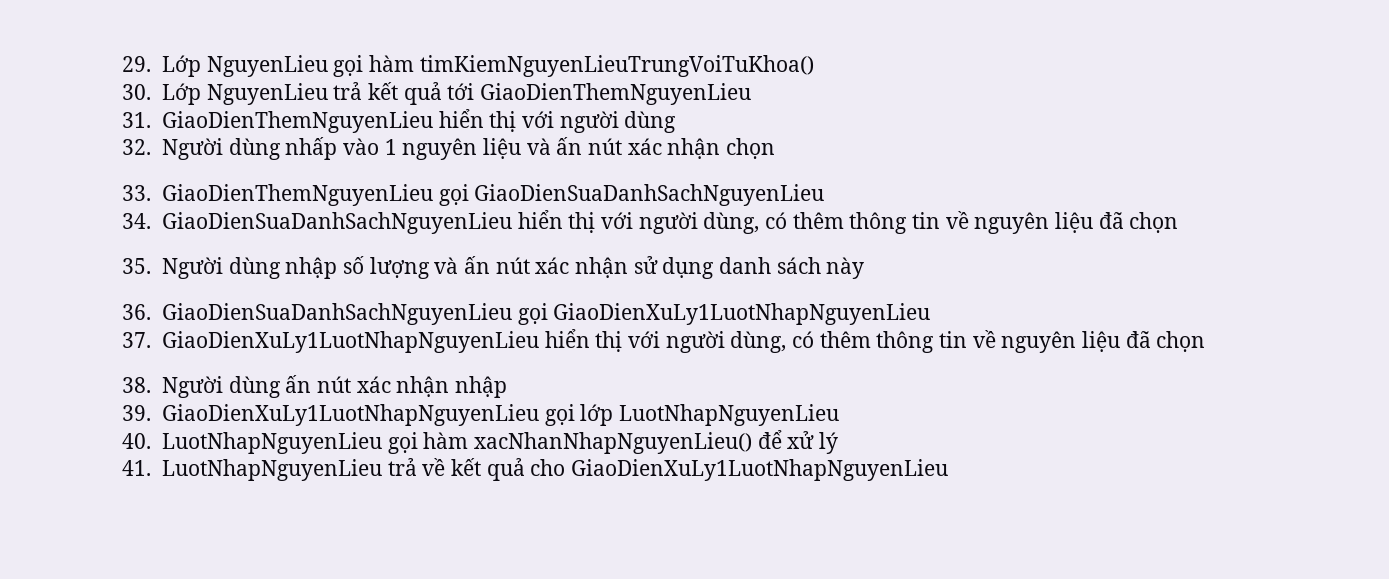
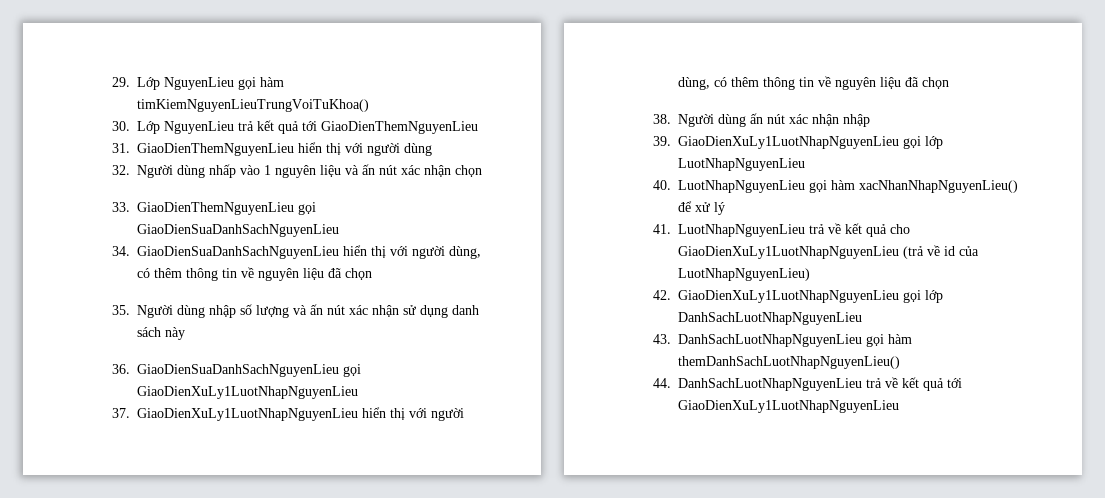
(949, 470) none -> [902,245,979,259] [677,268,810,281] [652,290,943,303] [677,312,862,325] [652,334,912,347] [677,356,900,369] [652,377,962,391] [677,400,899,413] (trả về id của LuotNhapNguyenLieu) // 42. GiaoDienXuLy1LuotNhapNguyenLieu gọi lớp DanhSachLuotNhapNguyenLieu // 43. DanhSachLuotNhapNguyenLieu gọi hàm themDanhSachLuotNhapNguyenLieu() // 44. DanhSachLuotNhapNguyenLieu trả về kết quả tới GiaoDienXuLy1LuotNhapNguyenLieu

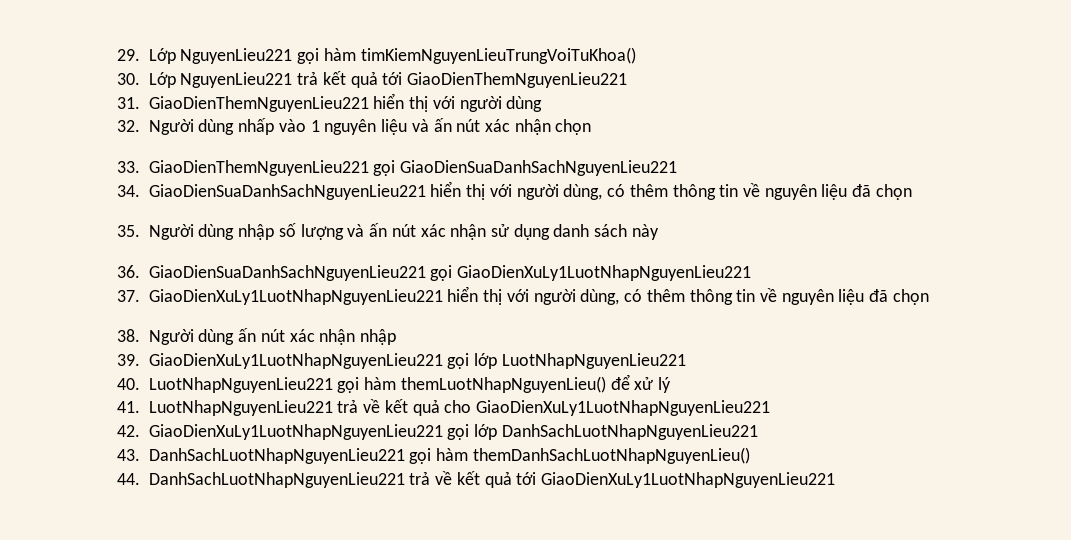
[163,77,234,90] NguyenLieu -> [180,48,293,64] NguyenLieu221
[163,121,234,134] NguyenLieu -> [180,72,293,88] NguyenLieu221
[320,121,478,134] GiaoDienThemNguyenLieu -> [407,72,628,88] GiaoDienThemNguyenLieu221
[136,143,294,156] GiaoDienThemNguyenLieu -> [148,96,369,112] GiaoDienThemNguyenLieu221
[136,202,316,215] [136,224,339,237] GiaoDienThemNguyenLieu gọi GiaoDienSuaDanhSachNguyenLieu -> [148,160,678,176] GiaoDienThemNguyenLieu221 gọi GiaoDienSuaDanhSachNguyenLieu221
[136,246,339,259] GiaoDienSuaDanhSachNguyenLieu -> [148,184,426,200] GiaoDienSuaDanhSachNguyenLieu221
[136,364,361,377] [136,386,358,399] GiaoDienSuaDanhSachNguyenLieu gọi GiaoDienXuLy1LuotNhapNguyenLieu -> [148,265,752,281] GiaoDienSuaDanhSachNguyenLieu221 gọi GiaoDienXuLy1LuotNhapNguyenLieu221
[136,408,358,421] GiaoDienXuLy1LuotNhapNguyenLieu -> [148,289,443,305] GiaoDienXuLy1LuotNhapNguyenLieu221
[677,136,943,149] [677,158,805,171] GiaoDienXuLy1LuotNhapNguyenLieu gọi lớp LuotNhapNguyenLieu -> [148,353,686,369] GiaoDienXuLy1LuotNhapNguyenLieu221 gọi lớp LuotNhapNguyenLieu221
[677,180,1018,193] LuotNhapNguyenLieu gọi hàm xacNhanNhapNguyenLieu() -> [148,376,606,393] LuotNhapNguyenLieu221 gọi hàm themLuotNhapNguyenLieu()
[677,224,805,237] LuotNhapNguyenLieu -> [148,400,333,416] LuotNhapNguyenLieu221
[677,245,979,259] [677,268,810,281] GiaoDienXuLy1LuotNhapNguyenLieu (trả về id của LuotNhapNguyenLieu) -> [476,400,771,416] GiaoDienXuLy1LuotNhapNguyenLieu221
[677,290,943,303] [677,312,862,325] GiaoDienXuLy1LuotNhapNguyenLieu gọi lớp DanhSachLuotNhapNguyenLieu -> [148,424,758,440] GiaoDienXuLy1LuotNhapNguyenLieu221 gọi lớp DanhSachLuotNhapNguyenLieu221
[677,334,862,347] DanhSachLuotNhapNguyenLieu -> [148,448,405,464] DanhSachLuotNhapNguyenLieu221
[677,378,862,391] DanhSachLuotNhapNguyenLieu -> [148,472,405,488] DanhSachLuotNhapNguyenLieu221
[677,400,899,413] GiaoDienXuLy1LuotNhapNguyenLieu -> [541,472,836,488] GiaoDienXuLy1LuotNhapNguyenLieu221

